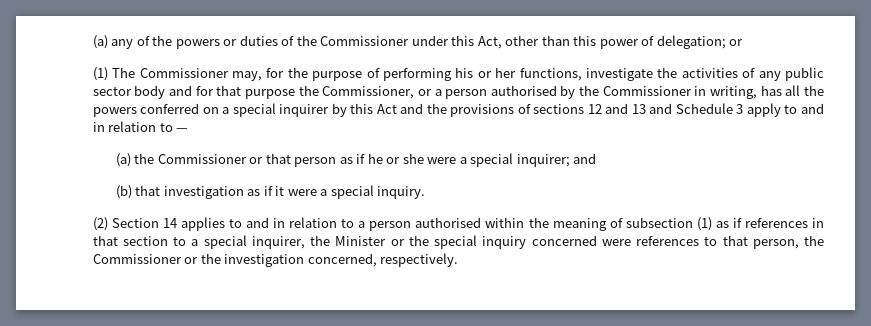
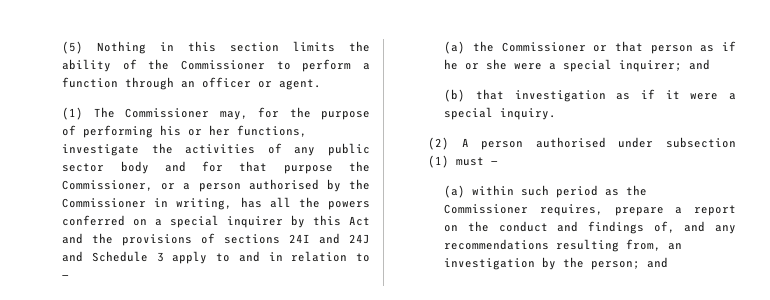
[92,35,744,49] (a) any of the powers or duties of the Commissioner under this Act, other than this power of delegation; or -> [62,41,370,54] [62,59,370,72] [62,77,322,90] (5) Nothing in this section limits the ability of the Commissioner to perform a function through an officer or agent.
[587,103,646,114] 12 and 13 -> [289,233,370,244] 24I and 24J
[111,217,824,231] [92,235,824,249] [92,253,459,267] Section 14 applies to and in relation to a person authorised within the meaning of subsection (1) as if references in that section to a special inquirer, the Minister or the special inquiry concerned were references to that person, the Commissioner or the investigation concerned, respectively. -> [461,137,736,150] [428,155,499,168] [444,185,648,198] [444,204,736,216] [444,221,736,234] [444,239,683,252] [444,257,669,270] A person authorised under subsection (1) must — // (a) within such period as the Commissioner requires, prepare a report on the conduct and findings of, and any recommendations resulting from, an investigation by the person; and

